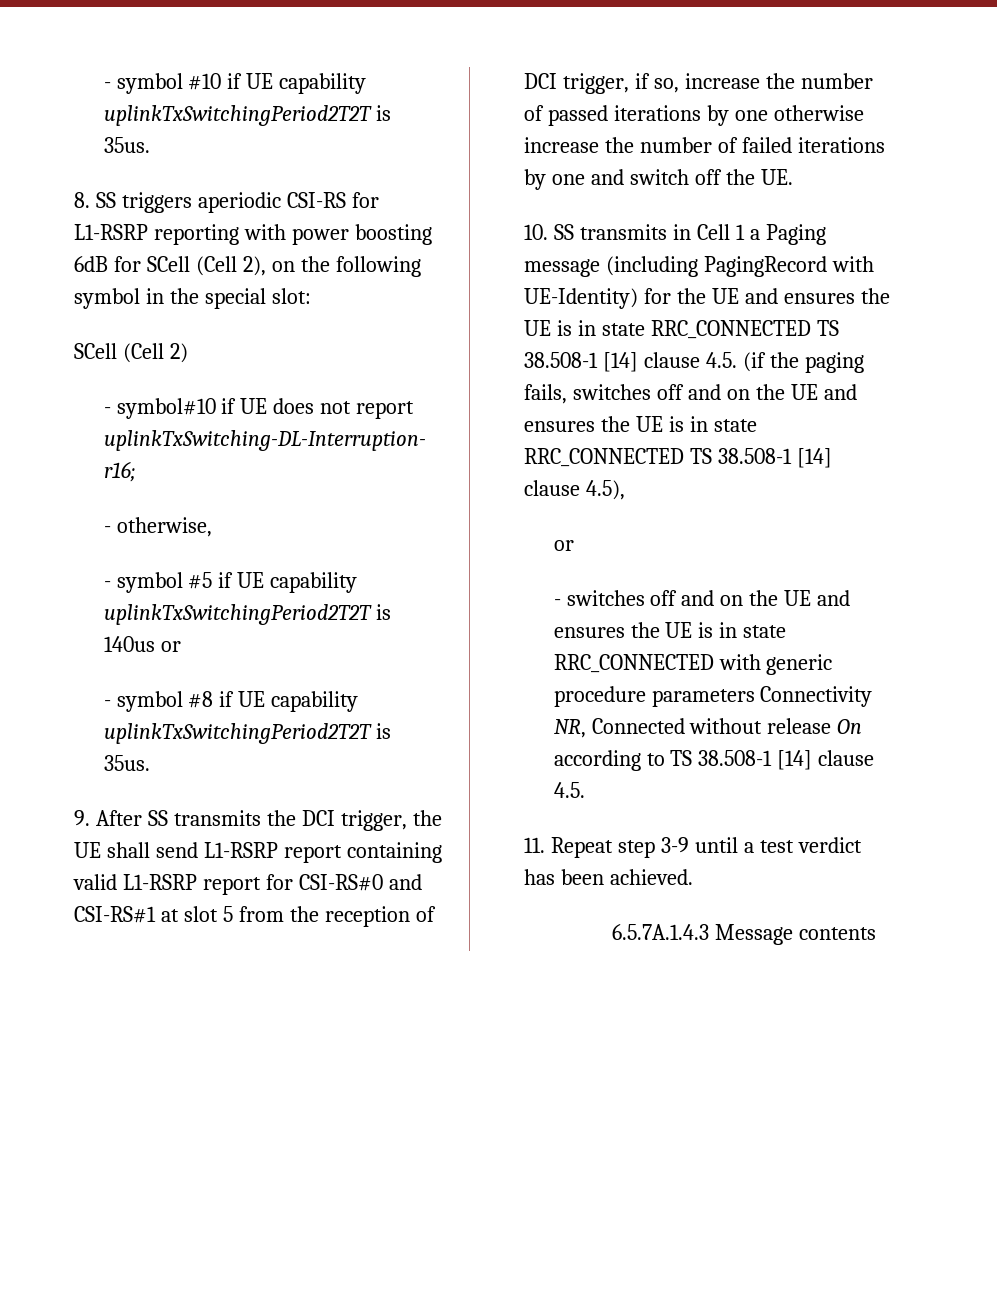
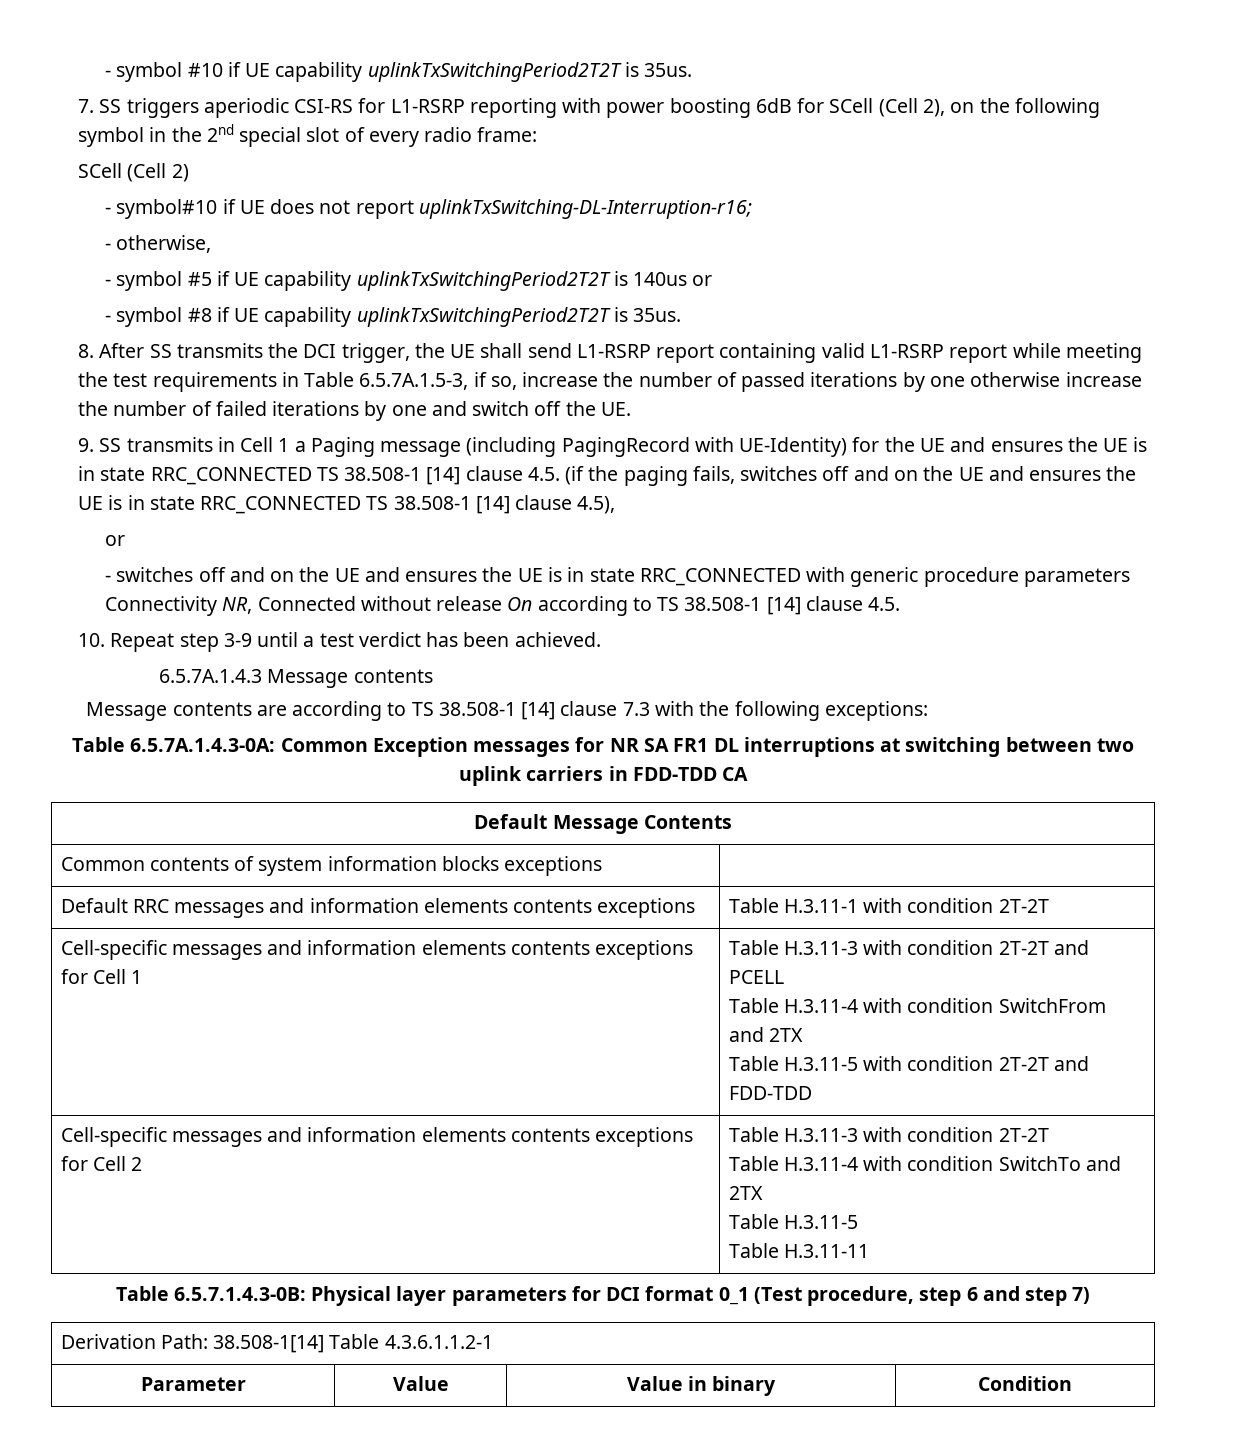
[74,192,91,208] 8. -> [78,99,95,113] 7.
[205,288,312,309] special slot: -> [206,124,538,147] 2nd special slot of every radio frame:
[74,810,91,826] 9. -> [78,344,95,358] 8.
[266,874,422,891] [74,906,436,927] [524,73,630,94] for CSI-RS#0 and CSI-RS#1 at slot 5 from the reception of DCI trigger, -> [1012,343,1142,363] [78,372,469,392] while meeting the test requirements in Table 6.5.7A.1.5-3,
[524,224,549,240] 10. -> [78,438,95,452] 9.
[524,837,546,853] 11. -> [78,633,106,647] 10.
(877, 933) none -> [86,701,928,721] [72,737,1134,757] [458,766,749,786] [474,814,732,834] [60,856,603,876] [60,898,696,918] [728,898,1049,913] [60,940,694,960] [60,969,143,984] [728,940,1089,955] [728,970,784,984] [728,998,1106,1013] [728,1027,803,1042] [728,1056,1089,1071] [728,1086,812,1100] [60,1127,694,1147] [60,1156,143,1171] [728,1127,1049,1142] [728,1156,1121,1171] [728,1186,763,1200] [728,1214,858,1229] [728,1243,869,1258] [115,1286,1091,1306] [60,1334,493,1353] [140,1377,246,1391] [392,1376,449,1391] [626,1376,777,1396] [978,1376,1072,1391] // Message contents are according to TS 38.508-1 [14] clause 7.3 with the following exceptions: // Table 6.5.7A.1.4.3-0A: Common Exception messages for NR SA FR1 DL interruptions at switching between two uplink carriers in FDD-TDD CA // Default Message Contents // Common contents of system information blocks exceptions | // Default RRC messages and information elements contents exceptions | Table H.3.11-1 with condition 2T-2T // Cell-specific messages and information elements contents exceptions for Cell 1 | Table H.3.11-3 with condition 2T-2T and PCELL // Table H.3.11-4 with condition SwitchFrom and 2TX // Table H.3.11-5 with condition 2T-2T and FDD-TDD // Cell-specific messages and information elements contents exceptions for Cell 2 | Table H.3.11-3 with condition 2T-2T // Table H.3.11-4 with condition SwitchTo and 2TX // Table H.3.11-5 // Table H.3.11-11 // Table 6.5.7.1.4.3-0B: Physical layer parameters for DCI format 0_1 (Test procedure, step 6 and step 7) // Derivation Path: 38.508-1[14] Table 4.3.6.1.1.2-1 // Parameter | Value | Value in binary | Condition

